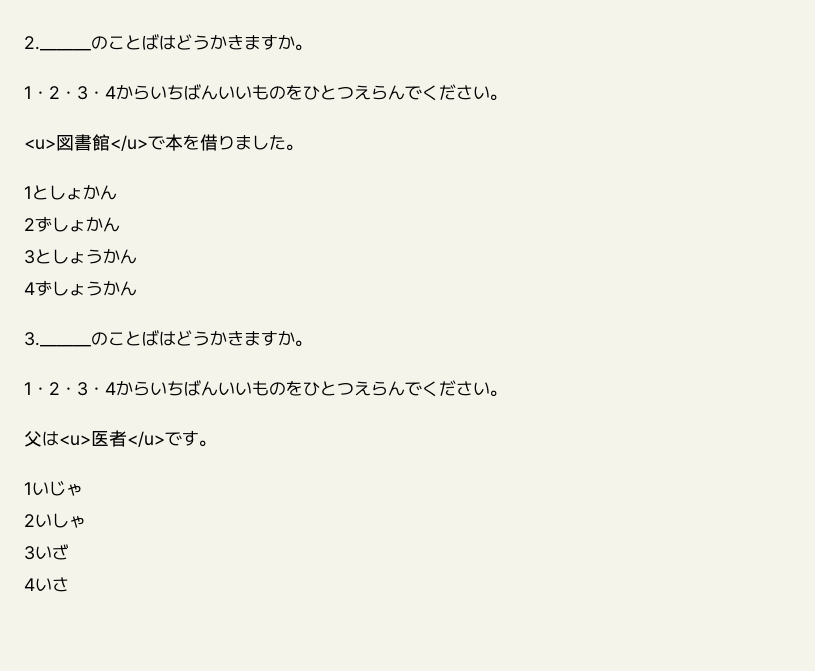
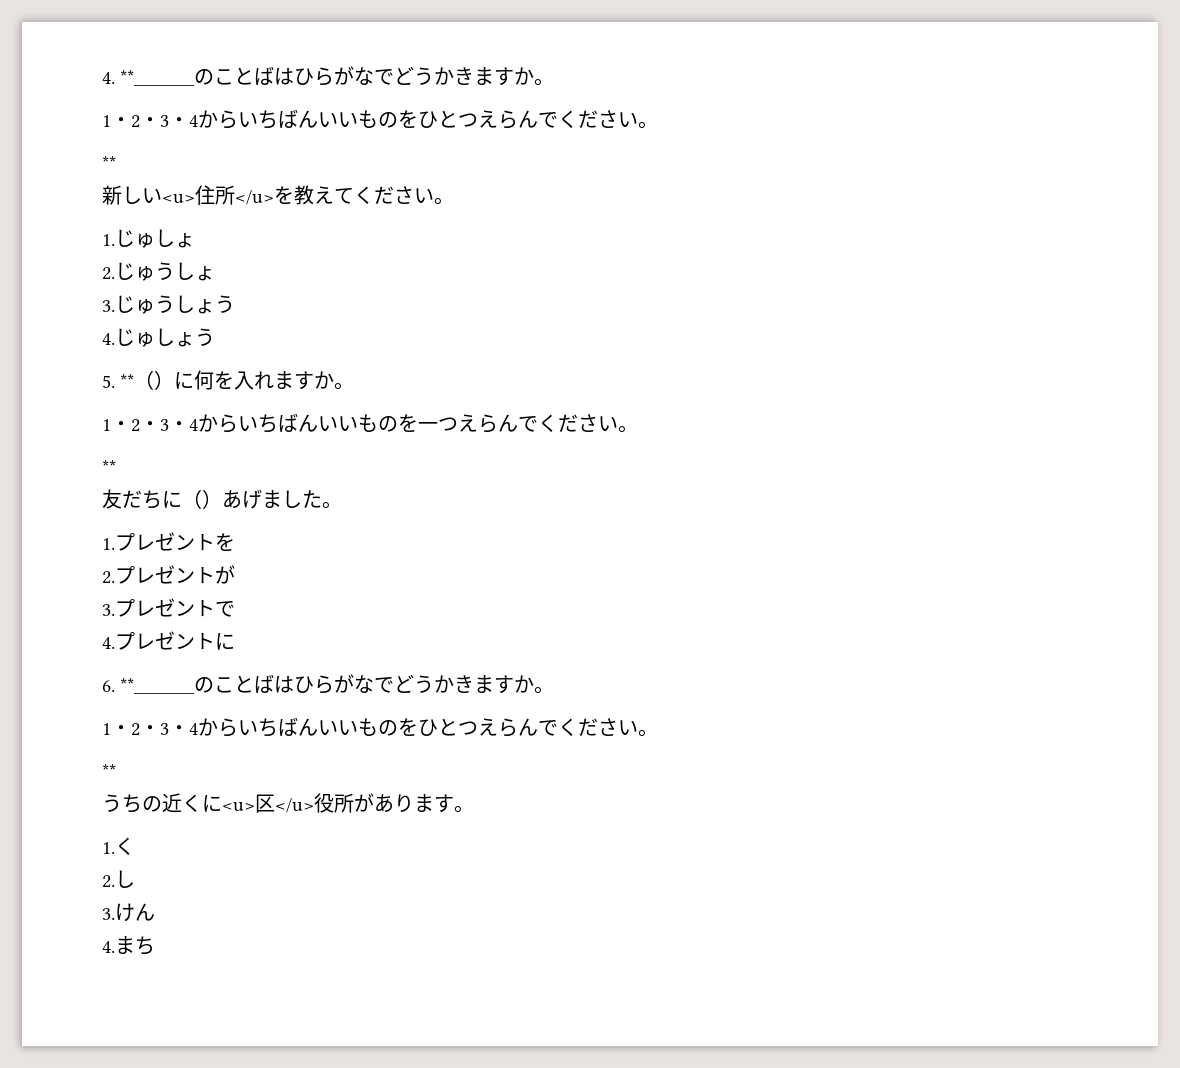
[24,34,176,51] 2.＿＿＿のことばは -> [102,70,135,84] [134,66,395,86] 4. **＿＿＿のことばはひらがなで
[24,134,303,151] [24,184,117,200] [24,216,120,232] [24,248,137,264] [24,280,137,296] [24,330,176,347] <u>図書館</u>で本を借りました。 // 1としょかん // 2ずしょかん // 3としょうかん // 4ずしょうかん // 3.＿＿＿のことばは -> [102,156,116,170] [102,185,454,205] [102,229,195,248] [102,262,215,281] [102,295,235,314] [102,328,215,347] [102,370,355,390] [102,413,638,433] [102,460,116,474] [102,489,342,509] [102,532,235,551] [102,565,235,584] [102,598,235,617] [102,631,235,650] [102,678,135,692] [134,674,395,694] ** // 新しい<u>住所</u>を教えてください。 // 1.じゅしょ // 2.じゅうしょ // 3.じゅうしょう // 4.じゅしょう // 5. **（）に何を入れますか。 // 1・2・3・4からいちばんいいものを一つえらんでください。 // ** // 友だちに（）あげました。 // 1.プレゼントを // 2.プレゼントが // 3.プレゼントで // 4.プレゼントに // 6. **＿＿＿のことばはひらがなで
[24,430,216,447] [24,481,83,496] [24,513,86,528] [24,544,69,560] [24,577,69,592] 父は<u>医者</u>です。 // 1いじゃ // 2いしゃ // 3いざ // 4いさ -> [102,764,116,778] [102,793,474,813] [102,837,135,855] [102,870,135,888] [102,903,155,922] [102,936,155,955] ** // うちの近くに<u>区</u>役所があります。 // 1.く // 2.し // 3.けん // 4.まち

